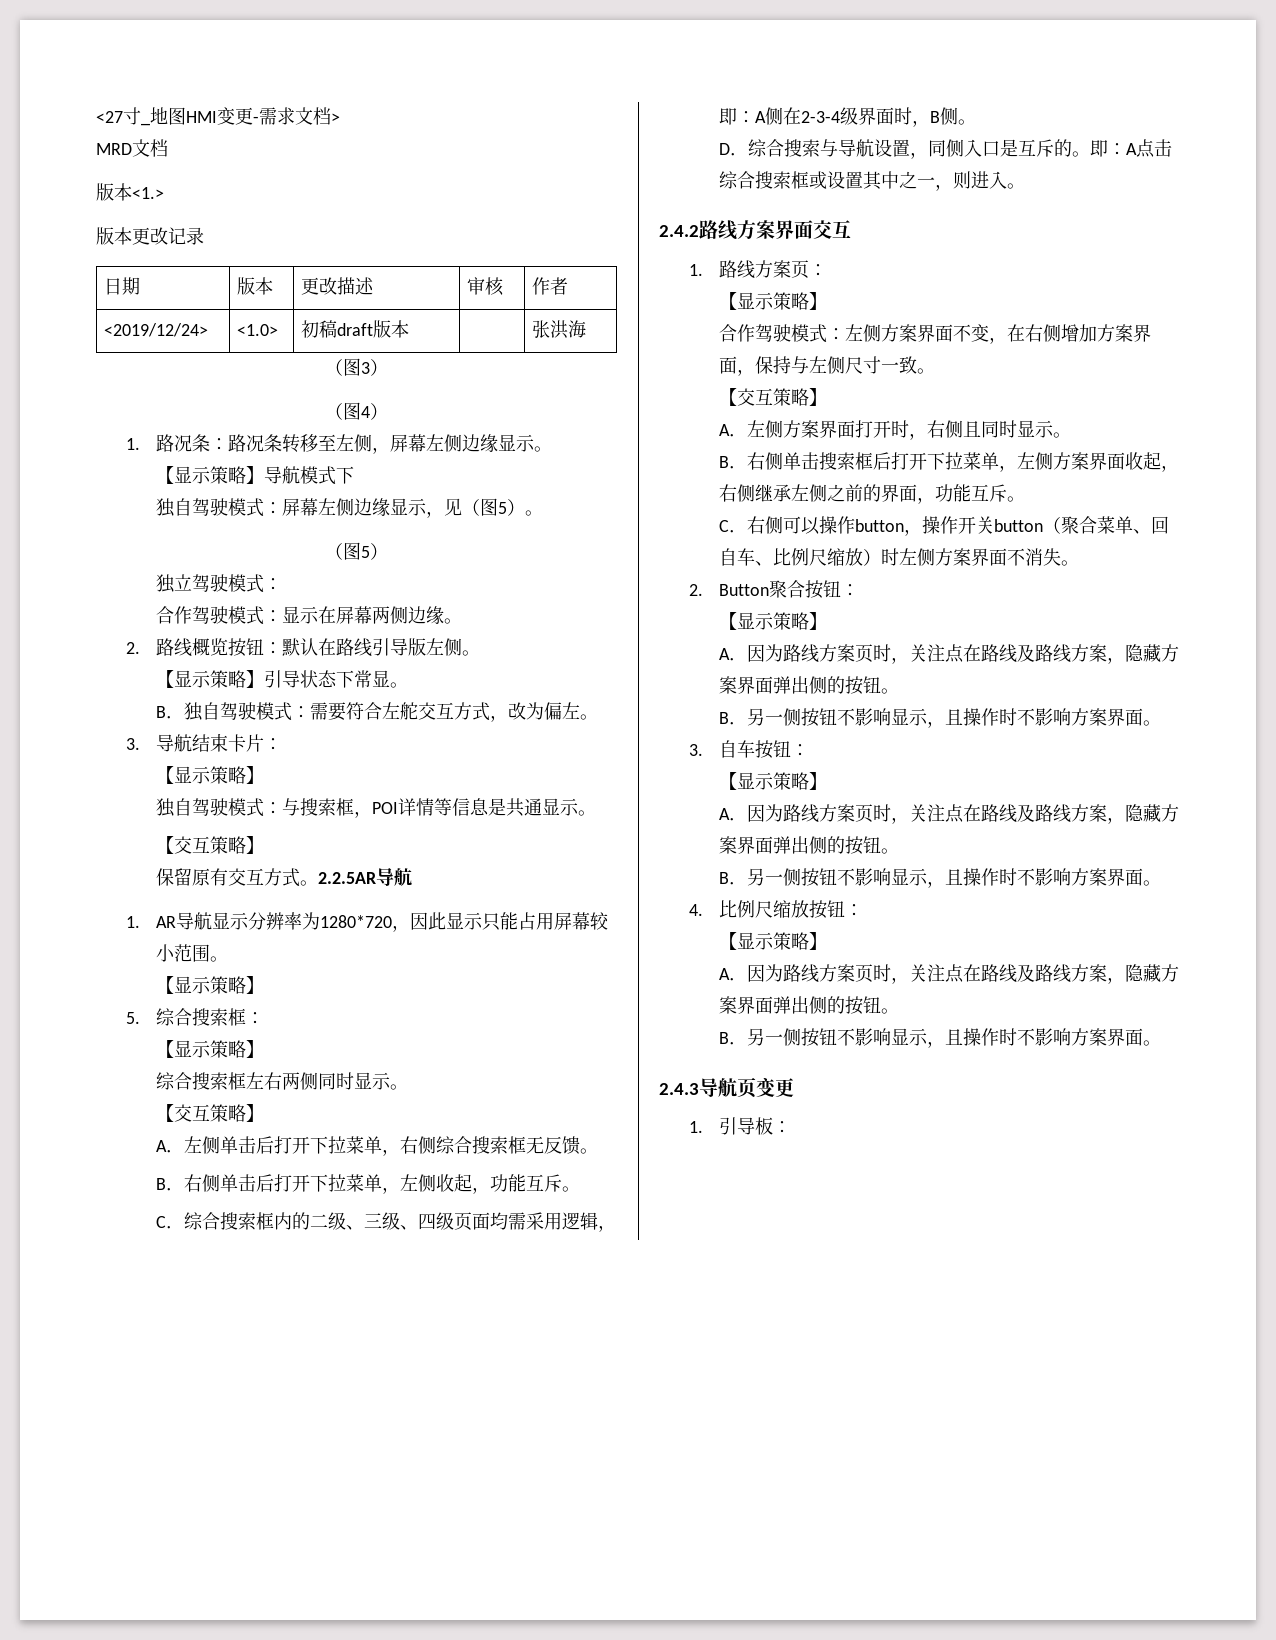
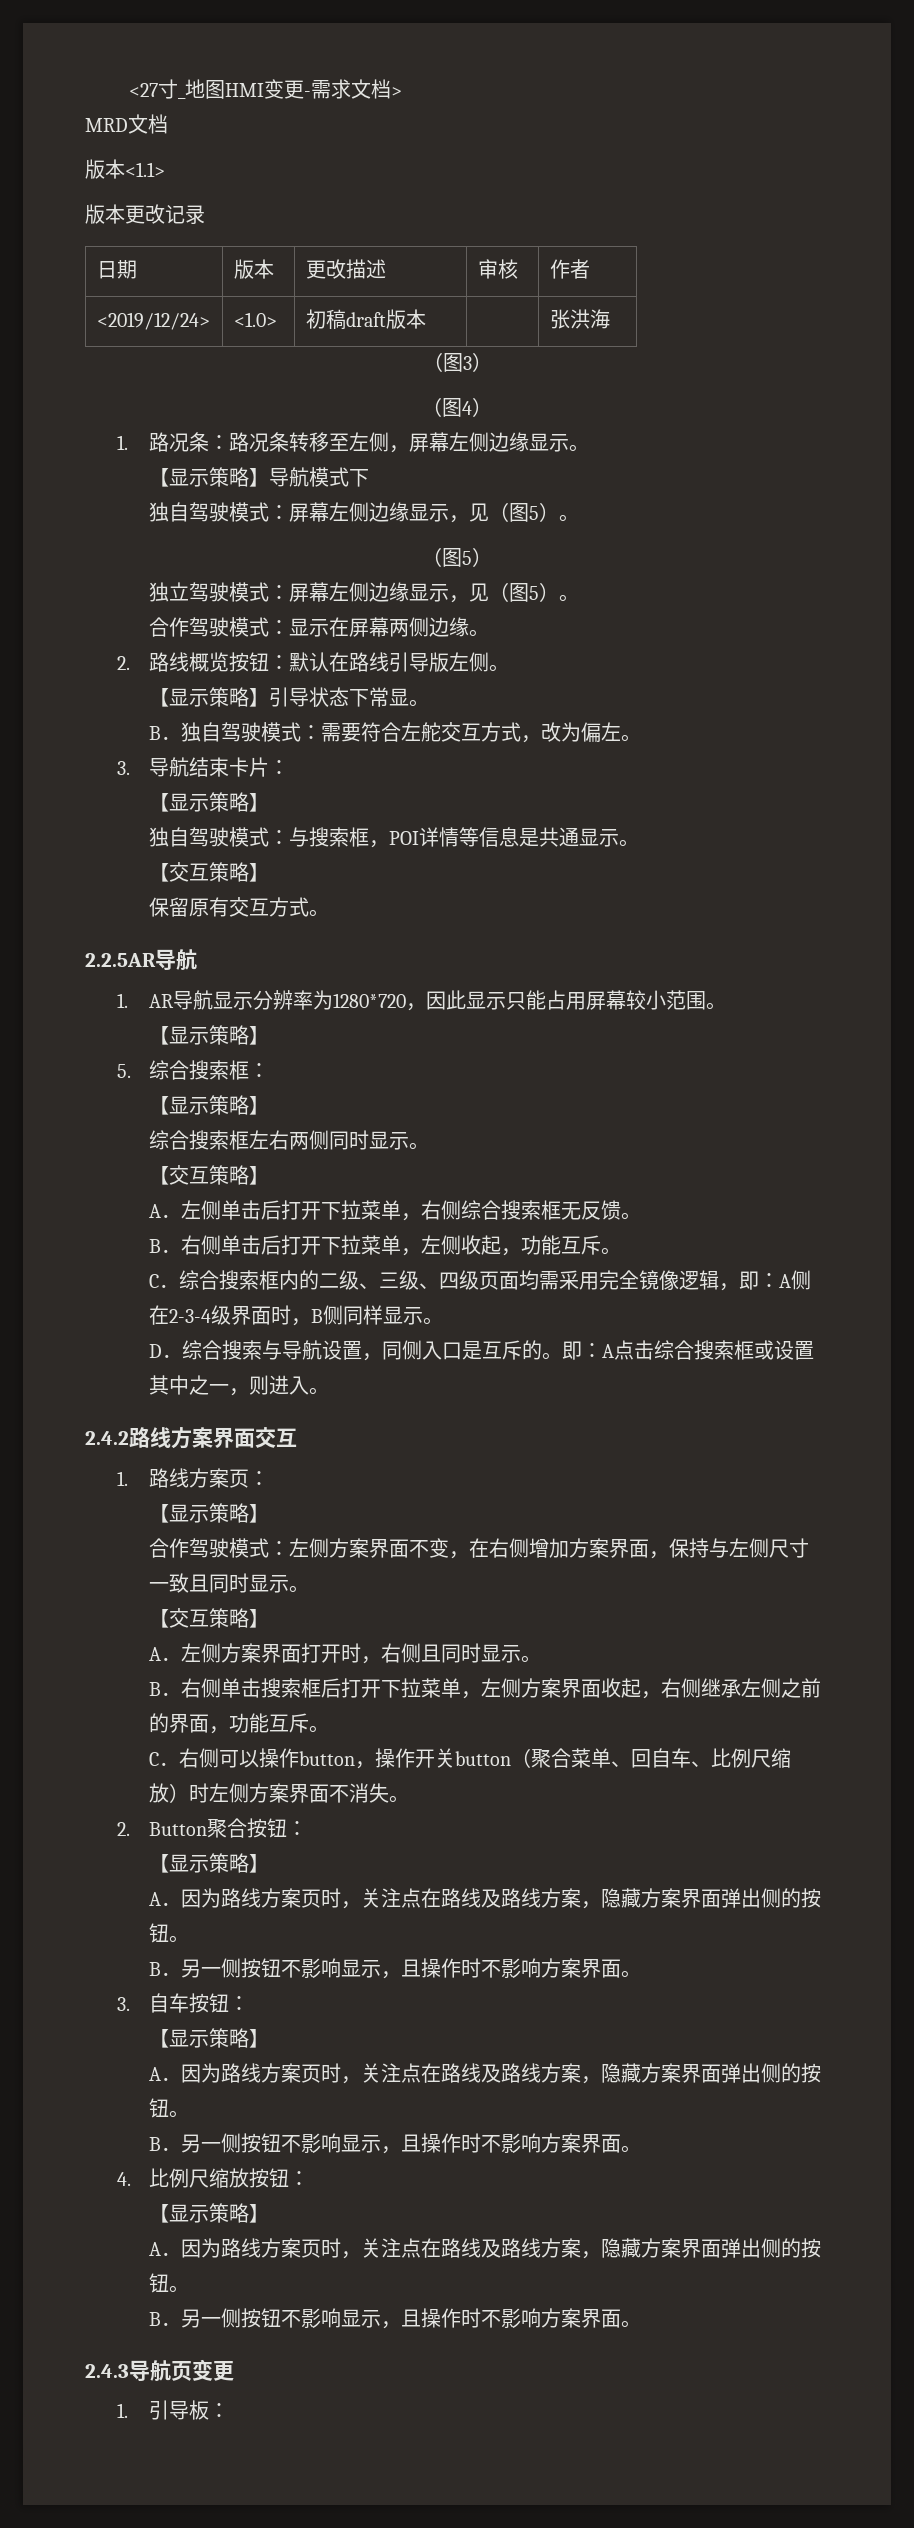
[132,187,164,199] <1.> -> [125,162,165,177] <1.1>
(282, 584) none -> [289,582,580,603] 屏幕左侧边缘显示，见（图5）。
(318, 883) none -> (330, 913) //
(562, 1221) none -> [599,1270,680,1290] 完全镜像
(958, 116) none -> [343,1305,424,1325] 同样显示
(917, 365) none -> [189,1573,290,1593] 且同时显示

